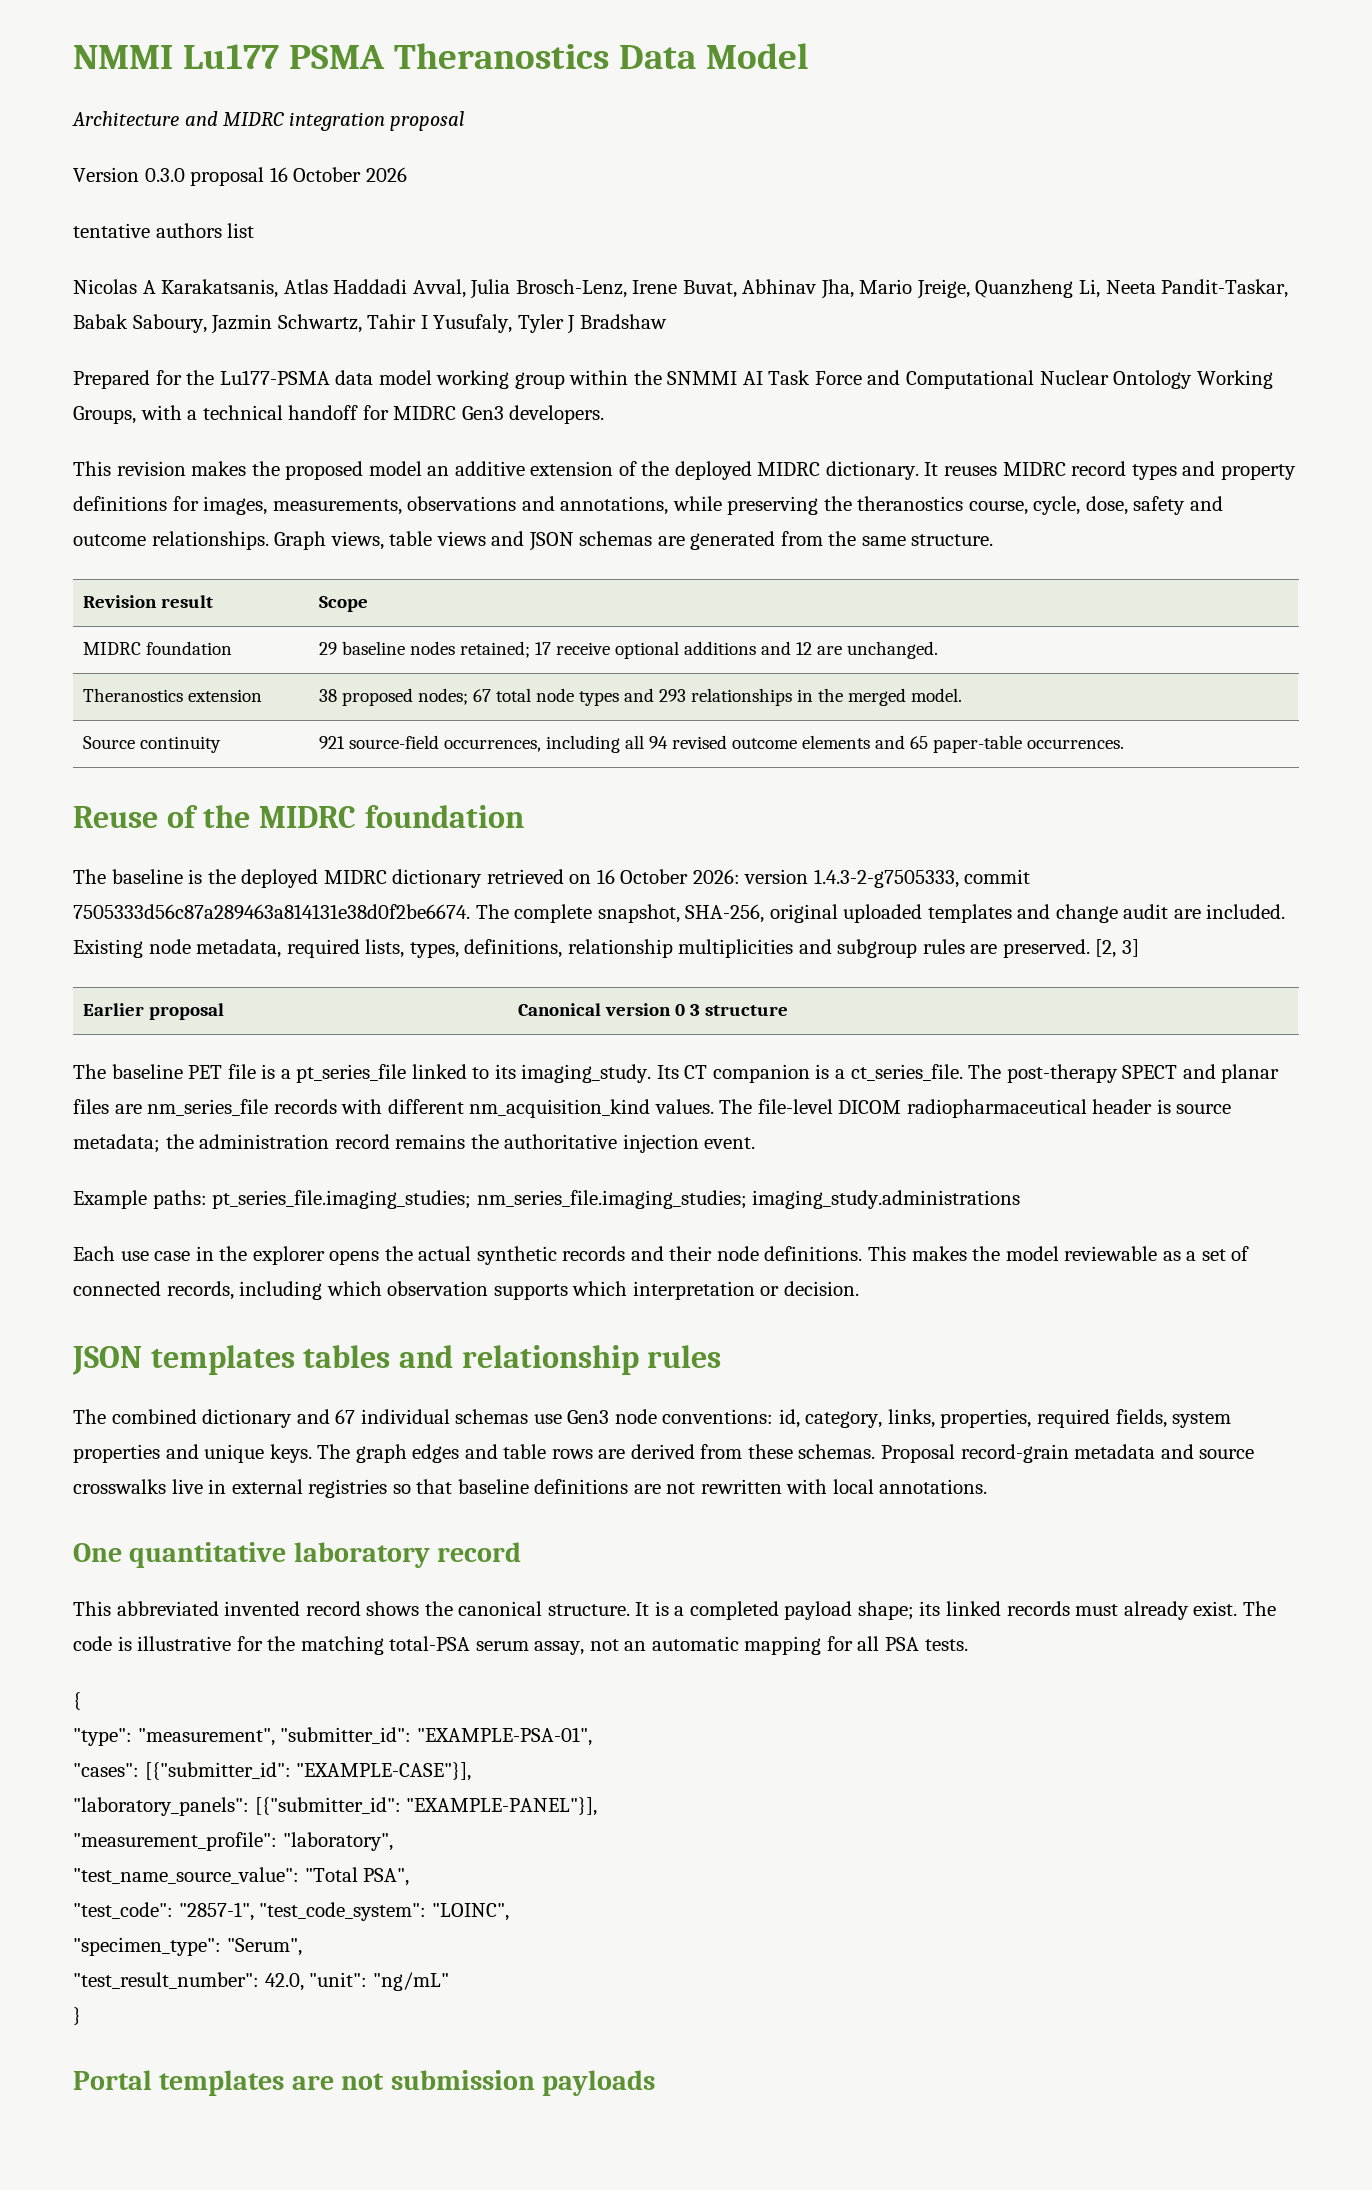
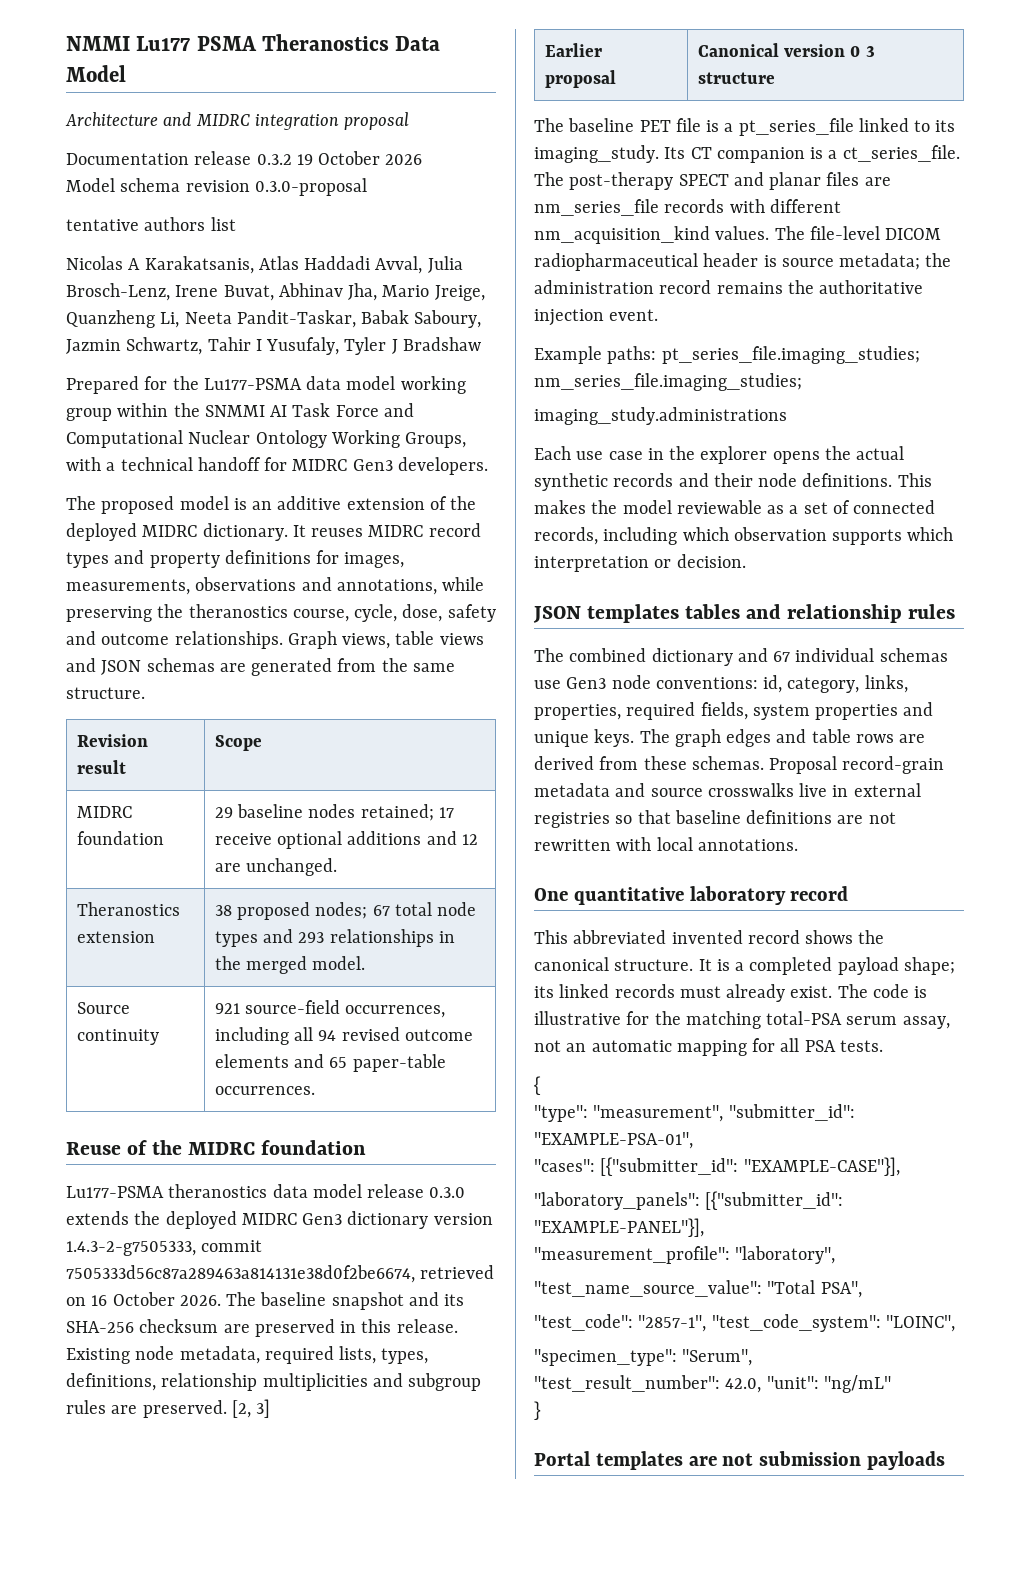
[73,167,407,186] Version 0.3.0 proposal 16 October 2026 -> [66,151,423,165] [66,178,367,196] Documentation release 0.3.2 19 October 2026 // Model schema revision 0.3.0-proposal
[73,461,280,476] This revision makes the -> [66,496,96,510] The
(422, 468) none -> [233,498,247,510] is
[73,869,1031,888] [73,904,1286,923] The baseline is the deployed MIDRC dictionary retrieved on 16 October 2026: version 1.4.3-2-g7505333, commit 7505333d56c87a289463a814131e38d0f2be6674. The complete snapshot, SHA-256, original uploaded templates and change audit are included. -> [66,1184,466,1198] [66,1211,493,1229] [66,1240,263,1256] [66,1265,495,1283] [66,1292,465,1310] [66,1319,458,1337] Lu177-PSMA theranostics data model release 0.3.0 extends the deployed MIDRC Gen3 dictionary version 1.4.3-2-g7505333, commit 7505333d56c87a289463a814131e38d0f2be6674, retrieved on 16 October 2026. The baseline snapshot and its SHA-256 checksum are preserved in this release.
(747, 1199) none -> (802, 382) //

